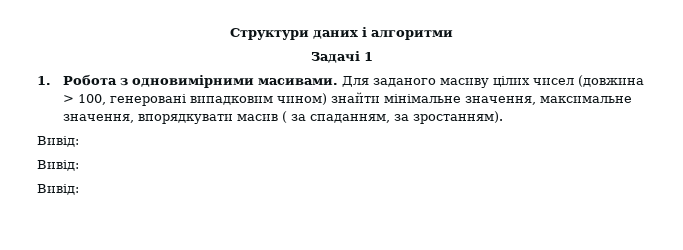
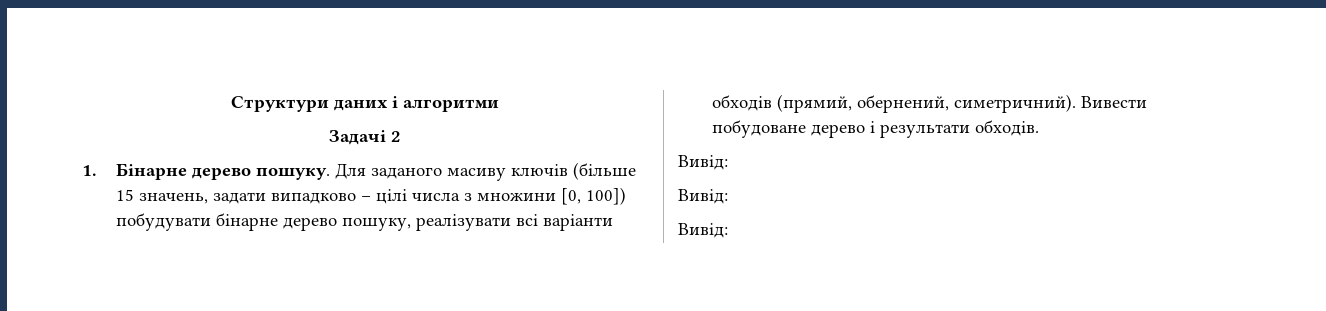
[363,52,373,61] 1 -> [391,131,401,142] 2
[62,74,644,88] [62,92,632,106] [62,111,503,124] Робота з одновимірними масивами. Для заданого масиву цілих чисел (довжина > 100, генеровані випадковим чином) знайти мінімальне значення, максимальне значення, впорядкувати масив ( за спаданням, за зростанням). -> [116,162,637,181] [116,187,627,205] [116,213,614,231] [712,94,1148,113] [712,120,1040,138] Бінарне дерево пошуку. Для заданого масиву ключів (більше 15 значень, задати випадково – цілі числа з множини [0, 100]) побудувати бінарне дерево пошуку, реалізувати всі варіанти обходів (прямий, обернений, симетричний). Вивести побудоване дерево і результати обходів.

